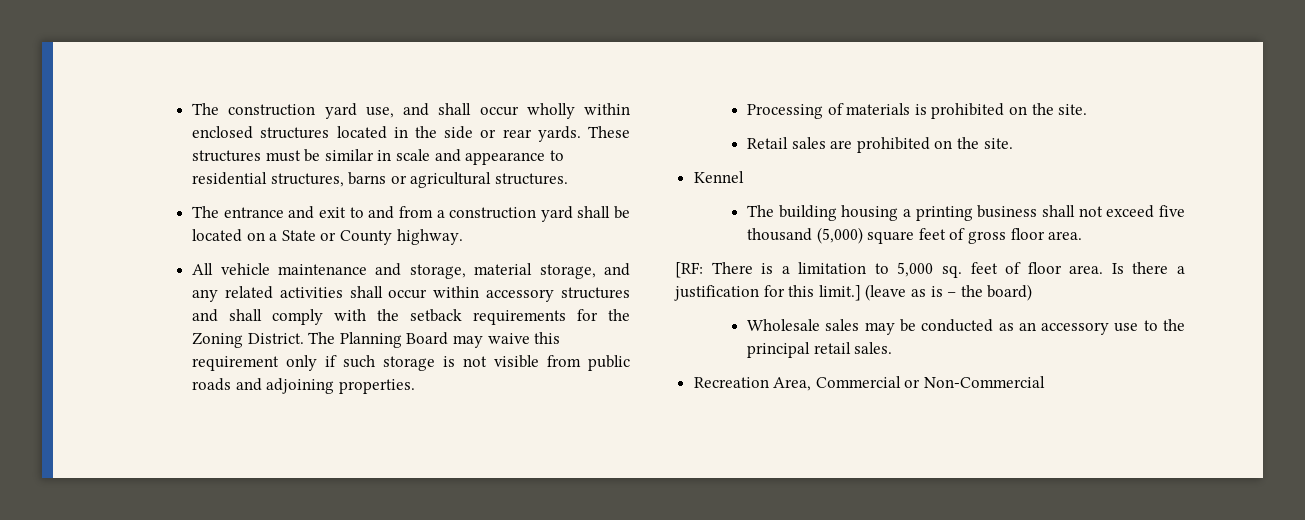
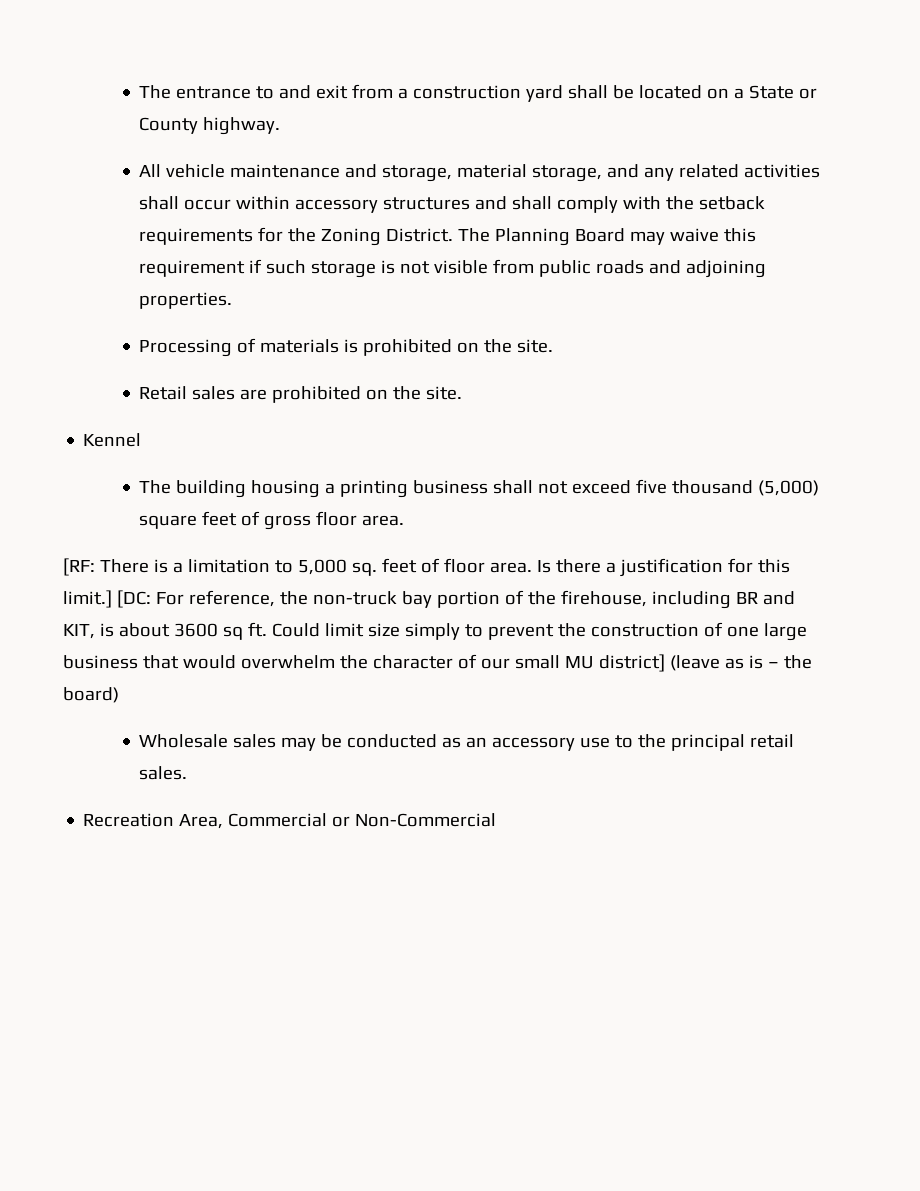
[192,103,630,119] [192,126,631,142] [192,149,564,165] [192,172,569,188] [192,206,395,219] The construction yard use, and shall occur wholly within enclosed structures located in the side or rear yards. These structures must be similar in scale and appearance to residential structures, barns or agricultural structures. // The entrance and exit to and -> [139,85,349,99] The entrance to and exit
[286,355,318,371] only -> (246, 268) none
(861, 293) none -> [116,590,795,609] [63,622,807,641] [63,654,665,672] [DC: For reference, the non-truck bay portion of the firehouse, including BR and KIT, is about 3600 sq ft. Could limit size simply to prevent the construction of one large business that would overwhelm the character of our small MU district]

